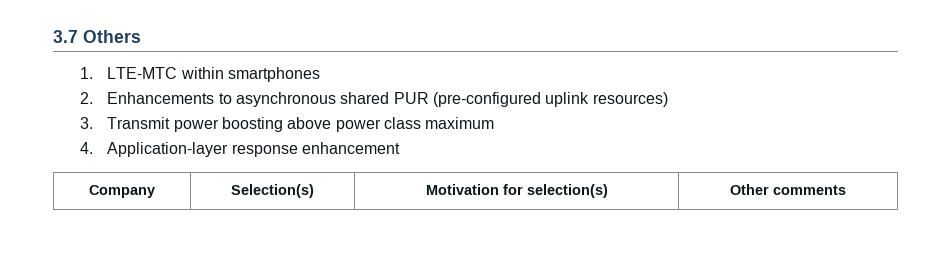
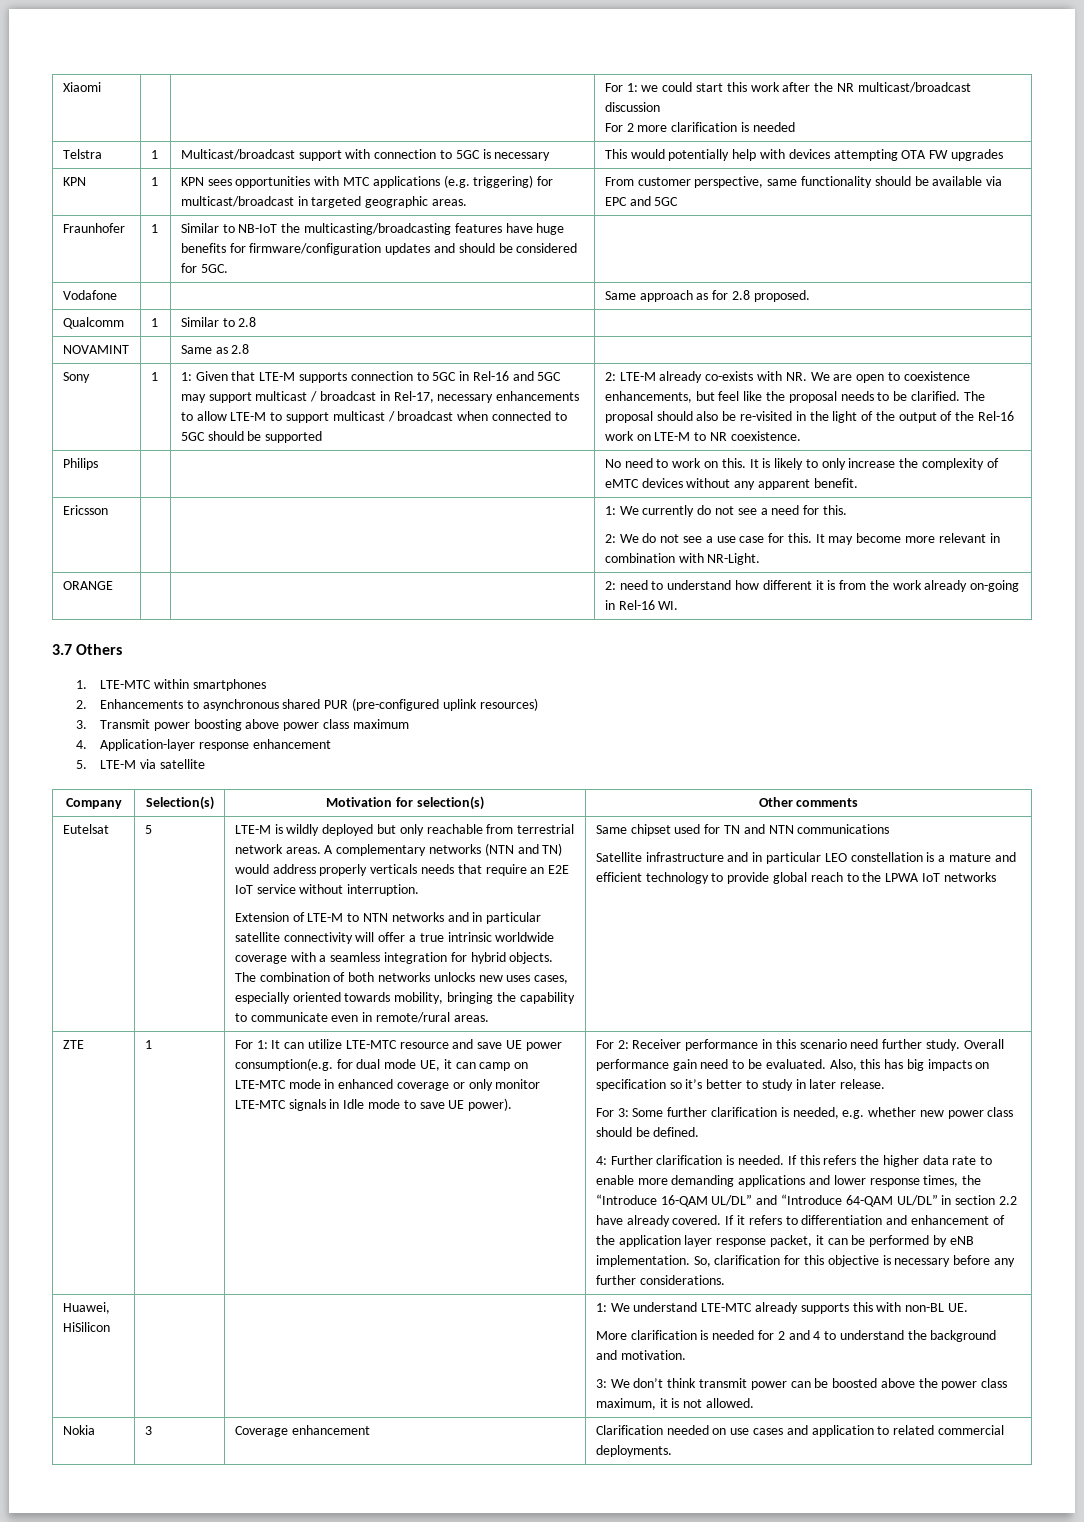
(53, 36) none -> [62,82,101,92] [604,82,971,93] [604,102,660,112] [604,122,795,132] [62,149,102,159] [150,150,158,159] [180,149,551,161] [604,149,1003,161] [62,177,86,186] [150,177,158,186] [180,175,554,188] [180,196,467,208] [604,176,1003,188] [604,196,679,206] [62,223,125,233] [150,224,158,233] [180,223,565,235] [180,243,578,255] [180,263,228,273] [62,290,117,300] [604,290,810,302] [62,317,124,329] [150,318,158,327] [180,317,257,327] [62,345,129,354] [180,344,250,354] [62,372,90,383] [150,372,158,381] [180,371,562,383] [180,391,580,403] [180,411,567,423] [180,431,323,443] [604,371,970,383] [604,391,985,403] [604,411,1014,423] [604,431,801,441] [62,458,98,470] [604,458,999,470] [604,478,858,490] [62,505,108,515] [604,505,847,517] [604,533,1000,545] [604,553,761,565] [62,581,113,590] [604,580,1020,592] [604,600,679,610] Xiaomi | | | For 1: we could start this work after the NR multicast/broadcast discussion // For 2 more clarification is needed // Telstra | 1 | Multicast/broadcast support with connection to 5GC is necessary | This would potentially help with devices attempting OTA FW upgrades // KPN | 1 | KPN sees opportunities with MTC applications (e.g. triggering) for multicast/broadcast in targeted geographic areas. | From customer perspective, same functionality should be available via EPC and 5GC // Fraunhofer | 1 | Similar to NB-IoT the multicasting/broadcasting features have huge benefits for firmware/configuration updates and should be considered for 5GC. | // Vodafone | | | Same approach as for 2.8 proposed. // Qualcomm | 1 | Similar to 2.8 | // NOVAMINT | | Same as 2.8 | // Sony | 1 | 1: Given that LTE-M supports connection to 5GC in Rel-16 and 5GC may support multicast / broadcast in Rel-17, necessary enhancements to allow LTE-M to support multicast / broadcast when connected to 5GC should be supported | 2: LTE-M already co-exists with NR. We are open to coexistence enhancements, but feel like the proposal needs to be clarified. The proposal should also be re-visited in the light of the output of the Rel-16 work on LTE-M to NR coexistence. // Philips | | | No need to work on this. It is likely to only increase the complexity of eMTC devices without any apparent benefit. // Ericsson | | | 1: We currently do not see a need for this. // 2: We do not see a use case for this. It may become more relevant in combination with NR-Light. // ORANGE | | | 2: need to understand how different it is from the work already on-going in Rel-16 WI. //
(401, 148) none -> [76,759,205,769] // 5. LTE-M via satellite
(846, 190) none -> [62,824,109,834] [144,825,152,834] [234,824,575,836] [234,843,563,856] [234,864,570,876] [234,884,420,896] [234,912,542,924] [234,932,555,944] [234,952,554,964] [234,972,569,984] [234,992,575,1004] [234,1012,489,1023] [595,824,890,836] [595,852,1016,864] [595,872,996,884] [62,1040,84,1049] [144,1040,152,1049] [234,1039,562,1051] [234,1058,529,1071] [234,1079,541,1091] [234,1098,513,1111] [595,1039,1004,1051] [595,1059,990,1071] [595,1079,886,1091] [595,1107,1014,1119] [595,1127,700,1137] [595,1155,993,1167] [595,1175,982,1187] [595,1194,1017,1207] [595,1215,1005,1227] [595,1235,974,1247] [595,1255,1015,1267] [595,1275,725,1285] [62,1302,110,1314] [62,1322,110,1332] [595,1302,968,1314] [595,1330,997,1342] [595,1350,686,1360] [595,1378,1008,1390] [595,1398,754,1410] [62,1425,95,1435] [144,1426,152,1435] [234,1425,370,1437] [595,1425,1004,1437] [595,1445,672,1457] // Eutelsat | 5 | LTE-M is wildly deployed but only reachable from terrestrial network areas. A complementary networks (NTN and TN) would address properly verticals needs that require an E2E IoT service without interruption. // Extension of LTE-M to NTN networks and in particular satellite connectivity will offer a true intrinsic worldwide coverage with a seamless integration for hybrid objects. The combination of both networks unlocks new uses cases, especially oriented towards mobility, bringing the capability to communicate even in remote/rural areas. | Same chipset used for TN and NTN communications // Satellite infrastructure and in particular LEO constellation is a mature and efficient technology to provide global reach to the LPWA IoT networks // ZTE | 1 | For 1: It can utilize LTE-MTC resource and save UE power consumption(e.g. for dual mode UE, it can camp on LTE-MTC mode in enhanced coverage or only monitor LTE-MTC signals in Idle mode to save UE power). | For 2: Receiver performance in this scenario need further study. Overall performance gain need to be evaluated. Also, this has big impacts on specification so it’s better to study in later release. // For 3: Some further clarification is needed, e.g. whether new power class should be defined. // 4: Further clarification is needed. If this refers the higher data rate to enable more demanding applications and lower response times, the “Introduce 16-QAM UL/DL” and “Introduce 64-QAM UL/DL” in section 2.2 have already covered. If it refers to differentiation and enhancement of the application layer response packet, it can be performed by eNB implementation. So, clarification for this objective is necessary before any further considerations. // Huawei, HiSilicon | | | 1: We understand LTE-MTC already supports this with non-BL UE. // More clarification is needed for 2 and 4 to understand the background and motivation. // 3: We don’t think transmit power can be boosted above the power class maximum, it is not allowed. // Nokia | 3 | Coverage enhancement | Clarification needed on use cases and application to related commercial deployments.

